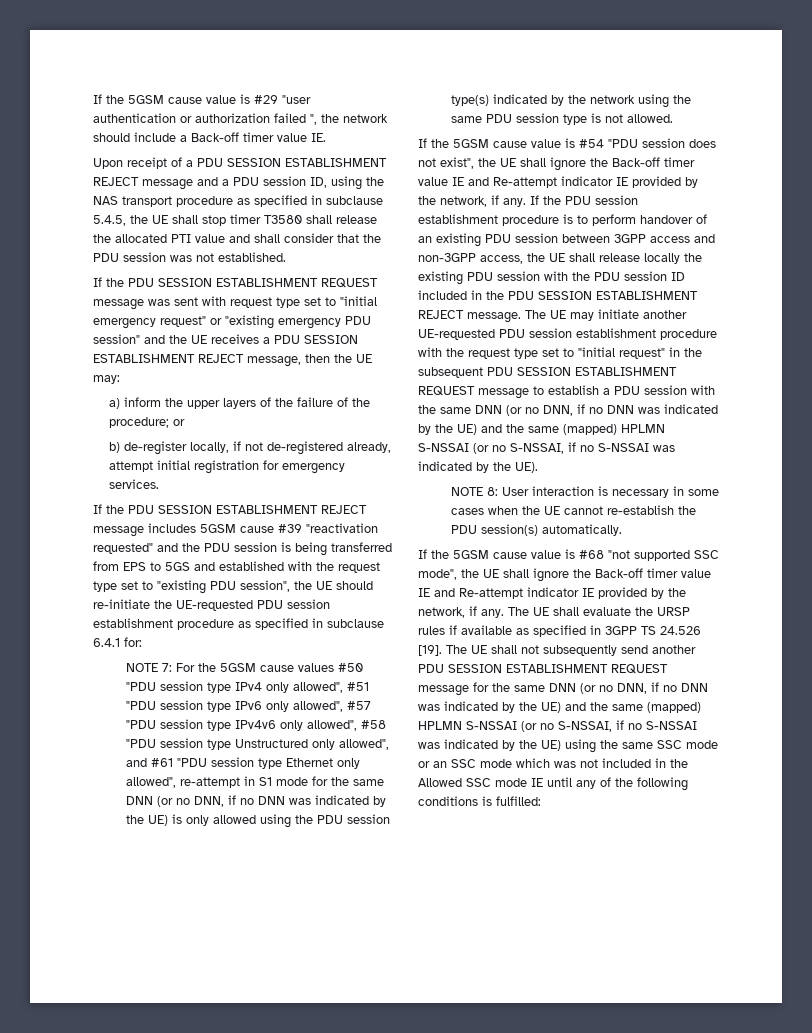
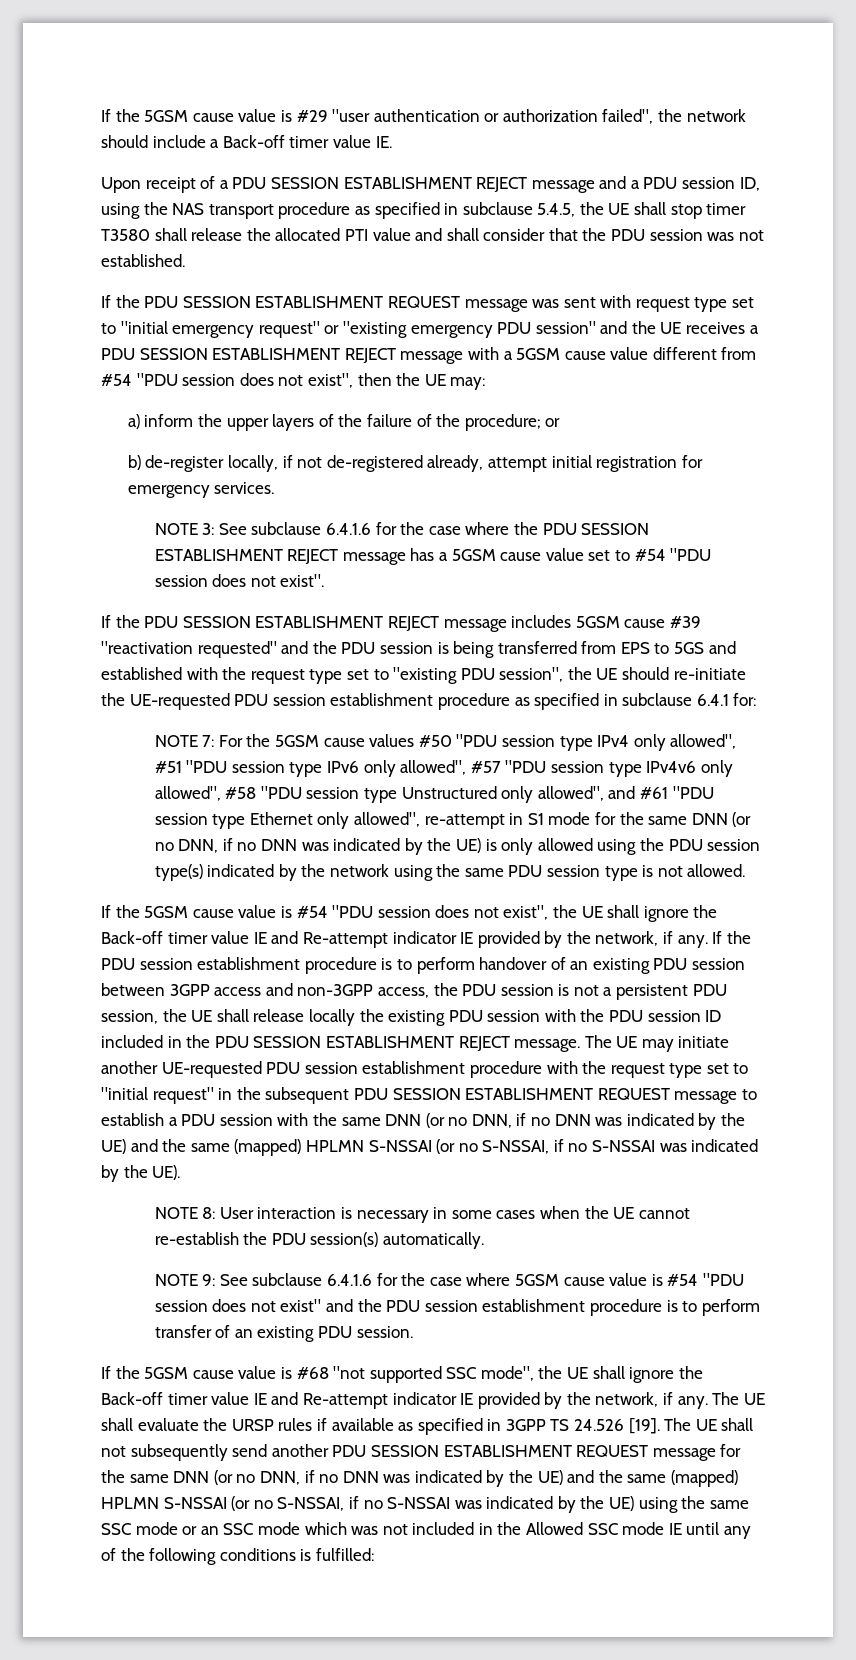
[274,113,317,125] failed ", -> [602,109,654,124] failed",
[247,356,301,367] message, -> [400,347,757,364] [101,373,353,388] message with a 5GSM cause value different from #54 "PDU session does not exist",
(160, 484) none -> [154,522,650,535] [154,548,712,565] [154,574,325,587] // NOTE 3: See subclause 6.4.1.6 for the case where the PDU SESSION ESTABLISHMENT REJECT message has a 5GSM cause value set to #54 "PDU session does not exist".
(545, 257) none -> [462,984,727,1000] [101,1009,187,1024] PDU session is not a persistent PDU session, the
(622, 530) none -> [154,1273,744,1286] [154,1299,760,1316] [154,1325,413,1342] // NOTE 9: See subclause 6.4.1.6 for the case where 5GSM cause value is #54 "PDU session does not exist" and the PDU session establishment procedure is to perform transfer of an existing PDU session.

